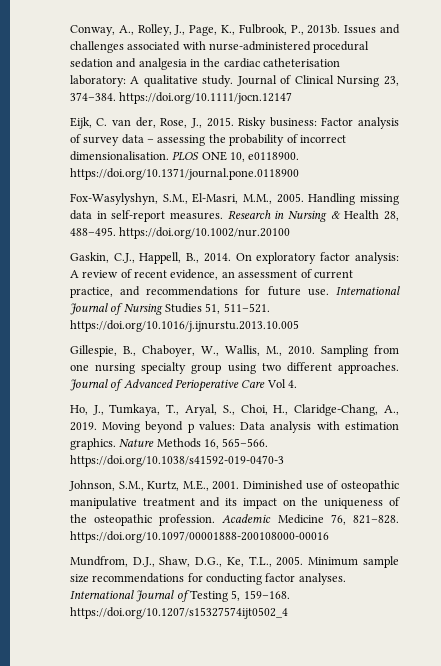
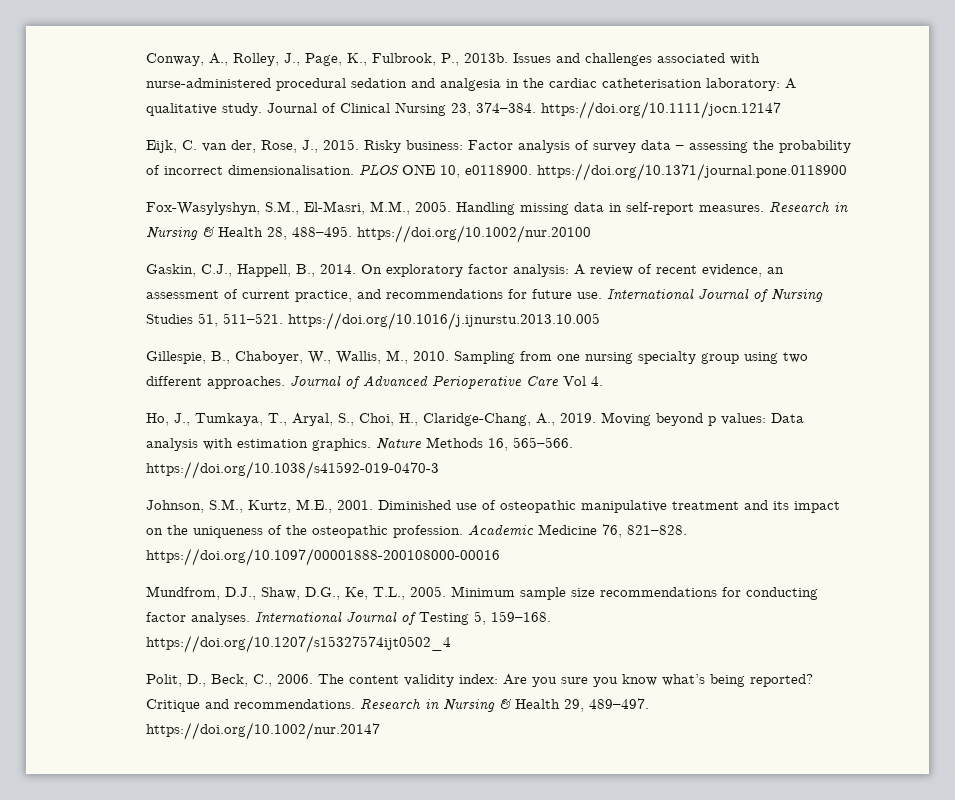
(288, 613) none -> [146,674,814,687] [146,698,650,712] [146,722,381,740] // Polit, D., Beck, C., 2006. The content validity index: Are you sure you know what’s being reported? Critique and recommendations. Research in Nursing & Health 29, 489–497. https://doi.org/10.1002/nur.20147

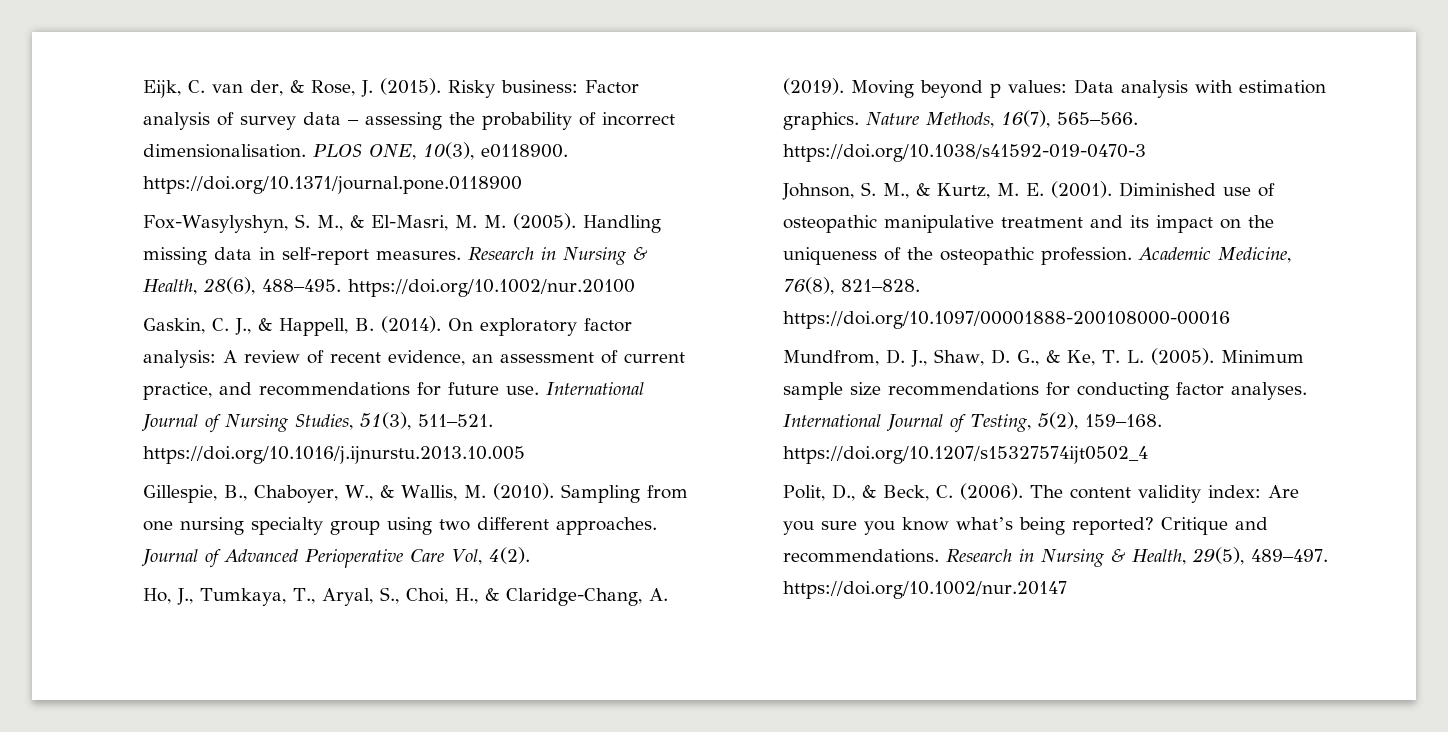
[146,53,761,66] [146,78,797,91] [146,101,782,119] [146,139,360,153] Conway, A., Rolley, J., Page, K., Fulbrook, P., 2013b. Issues and challenges associated with nurse-administered procedural sedation and analgesia in the cardiac catheterisation laboratory: A qualitative study. Journal of Clinical Nursing 23, 374–384. https://doi.org/10.1111/jocn.12147 // Eijk, C. van der, Rose, J., 2015. -> [142,78,441,98] Eijk, C. van der, & Rose, J. (2015).
[402,164,461,178] ONE 10, -> [368,142,474,160] ONE, 10(3),
[265,201,452,215] S.M., El-Masri, M.M., 2005. -> [294,213,576,231] S. M., & El-Masri, M. M. (2005).
[218,227,288,240] Health 28, -> [142,277,255,295] Health, 28(6),
[201,264,357,277] C.J., Happell, B., 2014. -> [211,316,441,336] C. J., & Happell, B. (2014).
[146,313,219,327] Studies 51, -> [294,412,411,430] Studies, 51(3),
[336,350,450,364] Wallis, M., 2010. -> [379,483,554,501] & Wallis, M. (2010).
[563,376,604,386] Vol 4. -> [450,547,530,565] Vol, 4(2).
[423,413,597,426] Claridge-Chang, A., 2019. -> [484,588,668,606] [782,78,844,95] & Claridge-Chang, A. (2019).
[426,437,509,451] Methods 16, -> [925,110,1050,128] Methods, 16(7),
[209,499,374,513] S.M., Kurtz, M.E., 2001. -> [860,181,1112,199] S. M., & Kurtz, M. E. (2001).
[538,524,623,538] Medicine 76, -> [1217,247,1291,263] [782,277,834,295] Medicine, 76(8),
[225,586,447,600] D.J., Shaw, D.G., Ke, T.L., 2005. -> [885,348,1214,367] D. J., Shaw, D. G., & Ke, T. L. (2005).
[419,611,487,625] Testing 5, -> [969,412,1078,432] Testing, 5(2),
[211,674,314,687] Beck, C., 2006. -> [861,483,1023,501] & Beck, C. (2006).
[515,699,585,712] Health 29, -> [1131,547,1244,565] Health, 29(5),

